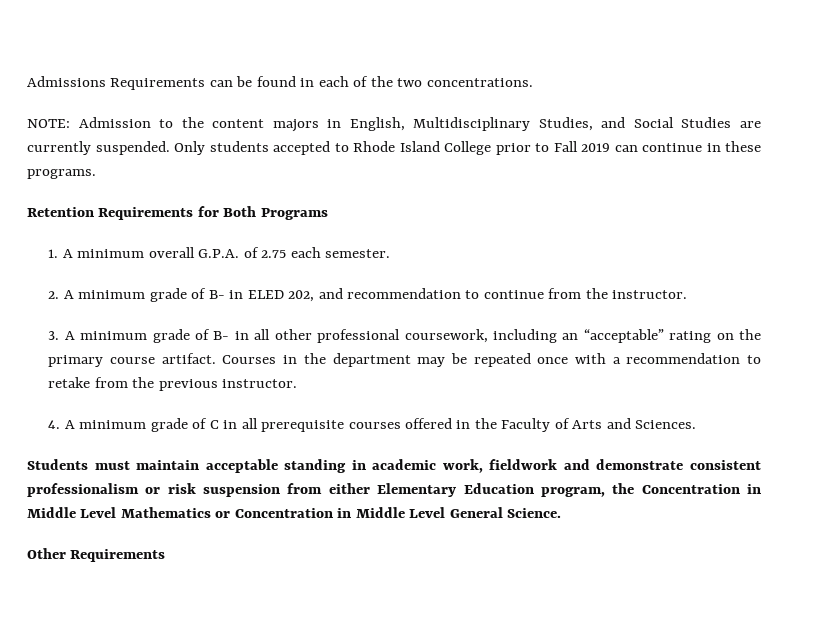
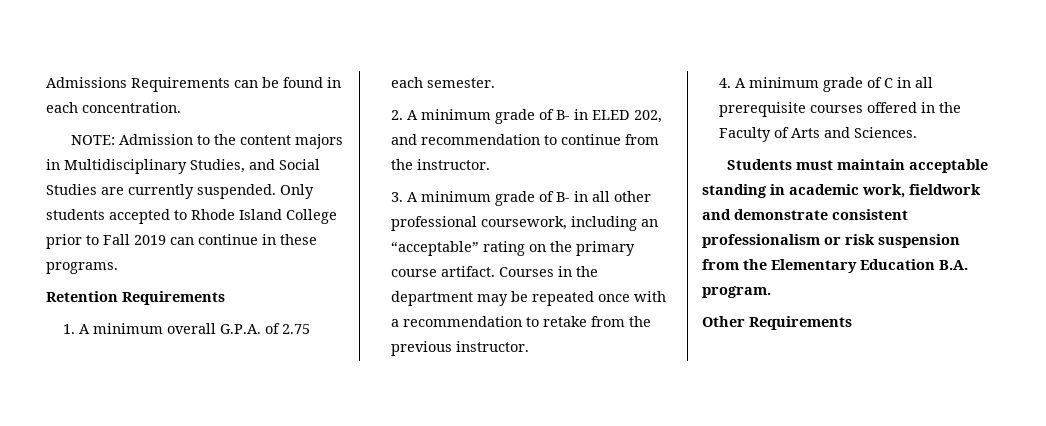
[353,76,533,87] of the two concentrations. -> [82,102,181,113] concentration.
[349,117,405,131] English, -> (60, 164) none
[197,206,328,220] for Both Programs -> (225, 298) none
[328,483,370,494] either -> [743,259,767,270] the
[540,483,762,497] [27,507,562,518] program, the Concentration in Middle Level Mathematics or Concentration in Middle Level General Science. -> [939,260,968,270] [702,286,771,298] B.A. program.

